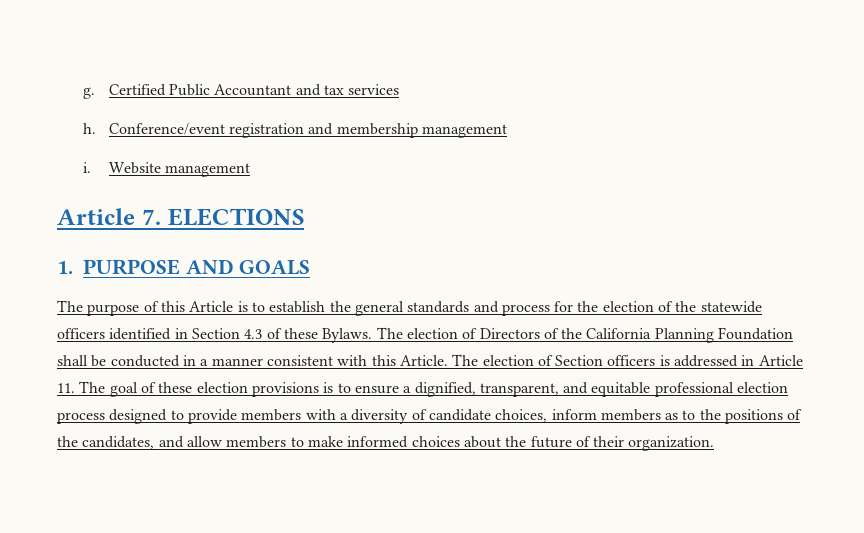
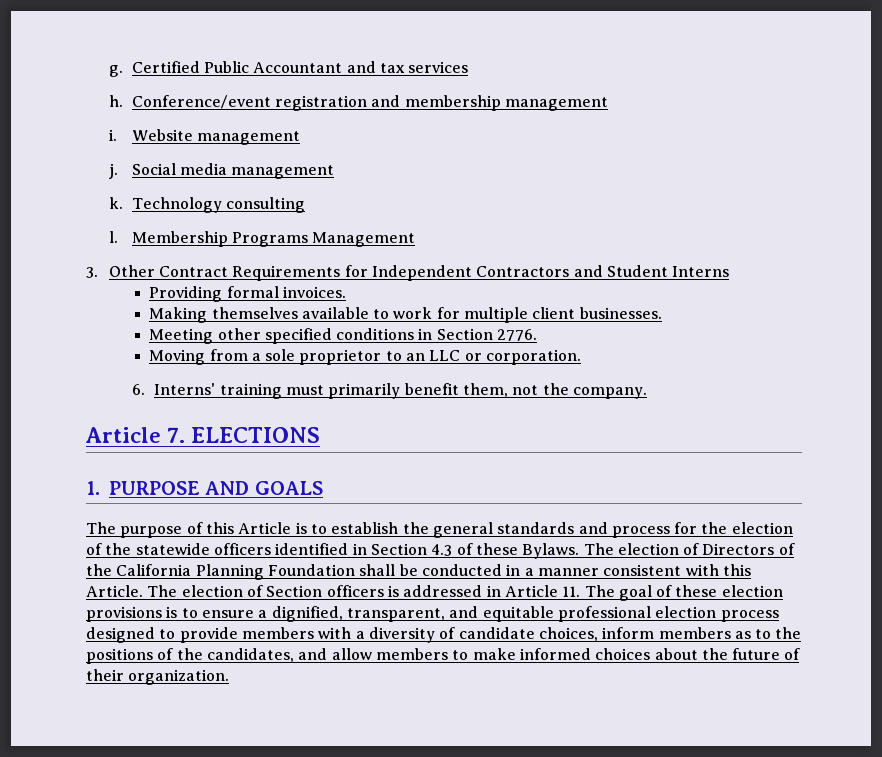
(250, 170) none -> [108,163,335,179] [108,197,305,213] [108,231,416,247] [86,265,730,281] [149,286,346,302] [149,307,662,323] [149,328,538,344] [149,349,582,365] [131,383,647,399] // j. Social media management // k. Technology consulting // l. Membership Programs Management // 3. Other Contract Requirements for Independent Contractors and Student Interns // Providing formal invoices. // Making themselves available to work for multiple client businesses. // Meeting other specified conditions in Section 2776. // Moving from a sole proprietor to an LLC or corporation. // 6. Interns' training must primarily benefit them, not the company.

